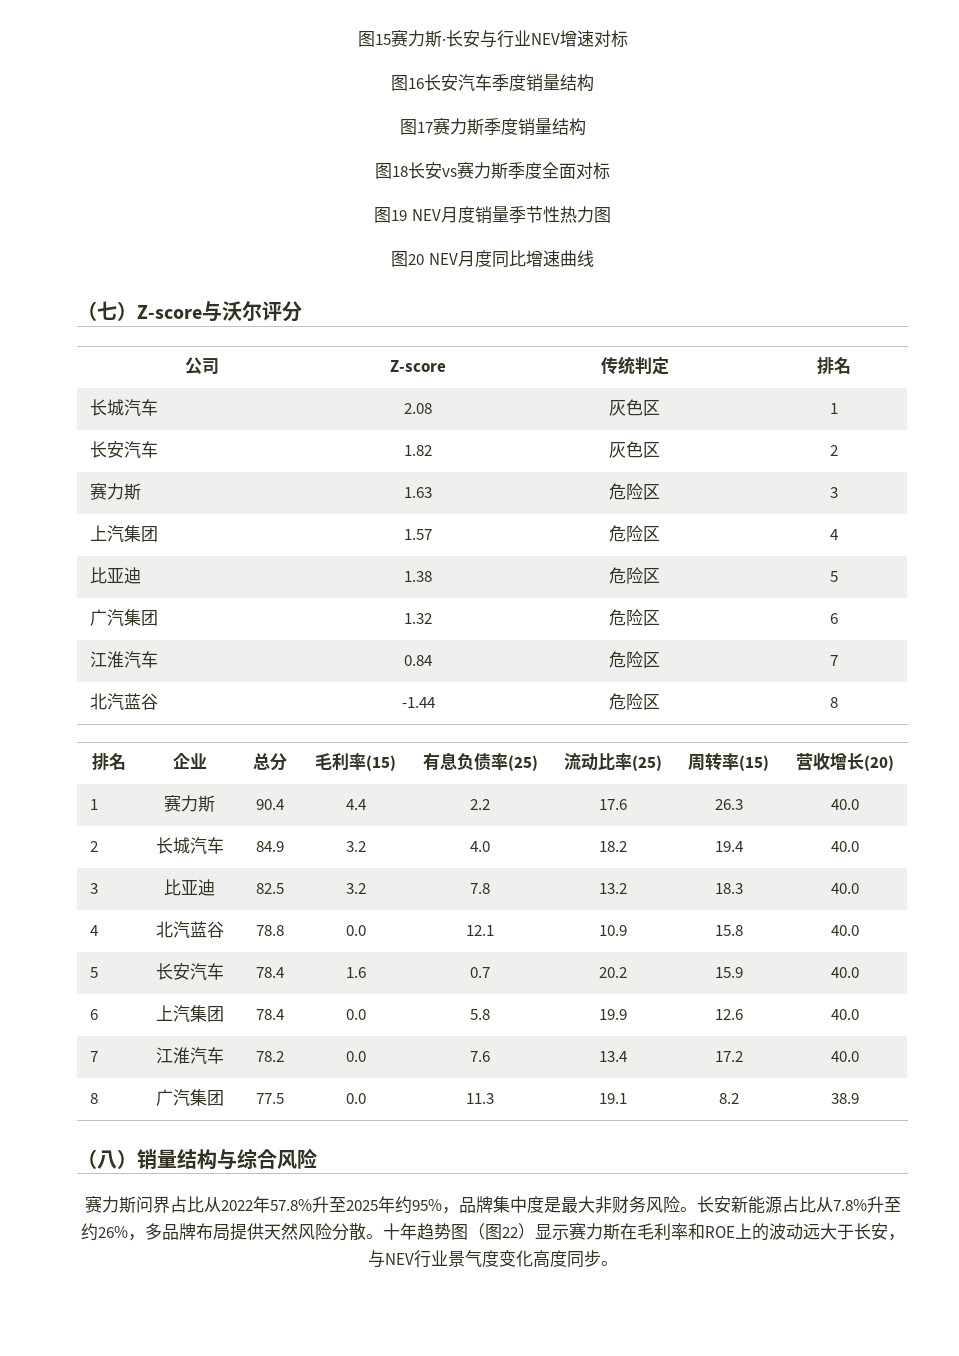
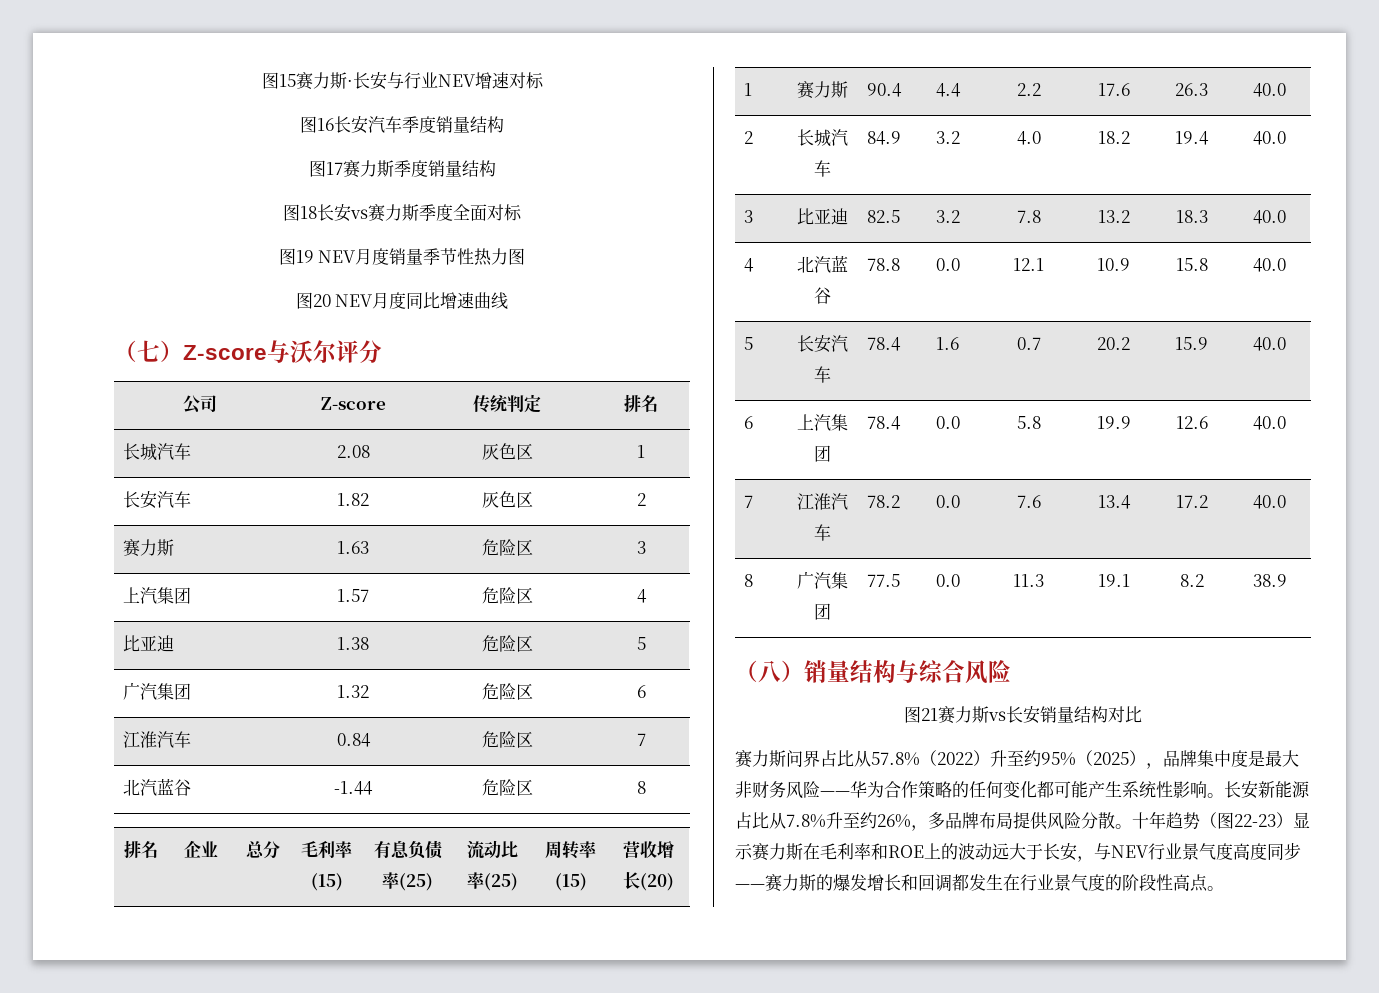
[84,1195,442,1214] 赛力斯问界占比从2022年57.8%升至2025年约95% -> [904,706,1142,724] [735,750,1146,768] 图21赛力斯vs长安销量结构对比 // 赛力斯问界占比从57.8%（2022）升至约95%（2025）
(680, 1204) none -> [820,781,1207,798] ——华为合作策略的任何变化都可能产生系统性影响
[263,1223,298,1240] 天然 -> (1048, 821) none
[450,1223,518,1240] 图（图22 -> [1200,812,1276,829] （图22-23
[498,1250,533,1267] 变化 -> (1233, 851) none
(601, 1258) none -> [735,874,1208,892] ——赛力斯的爆发增长和回调都发生在行业景气度的阶段性高点

